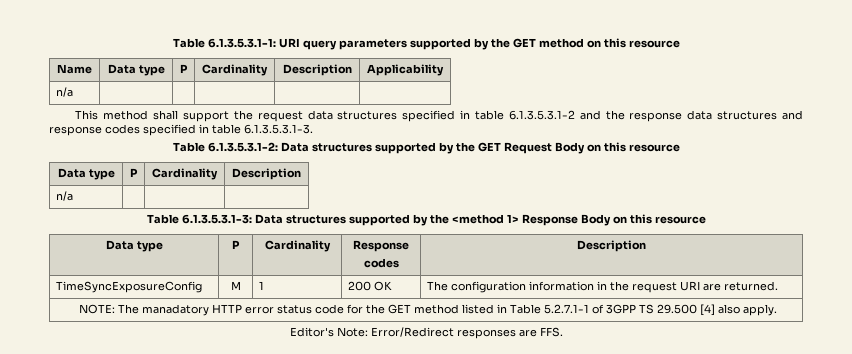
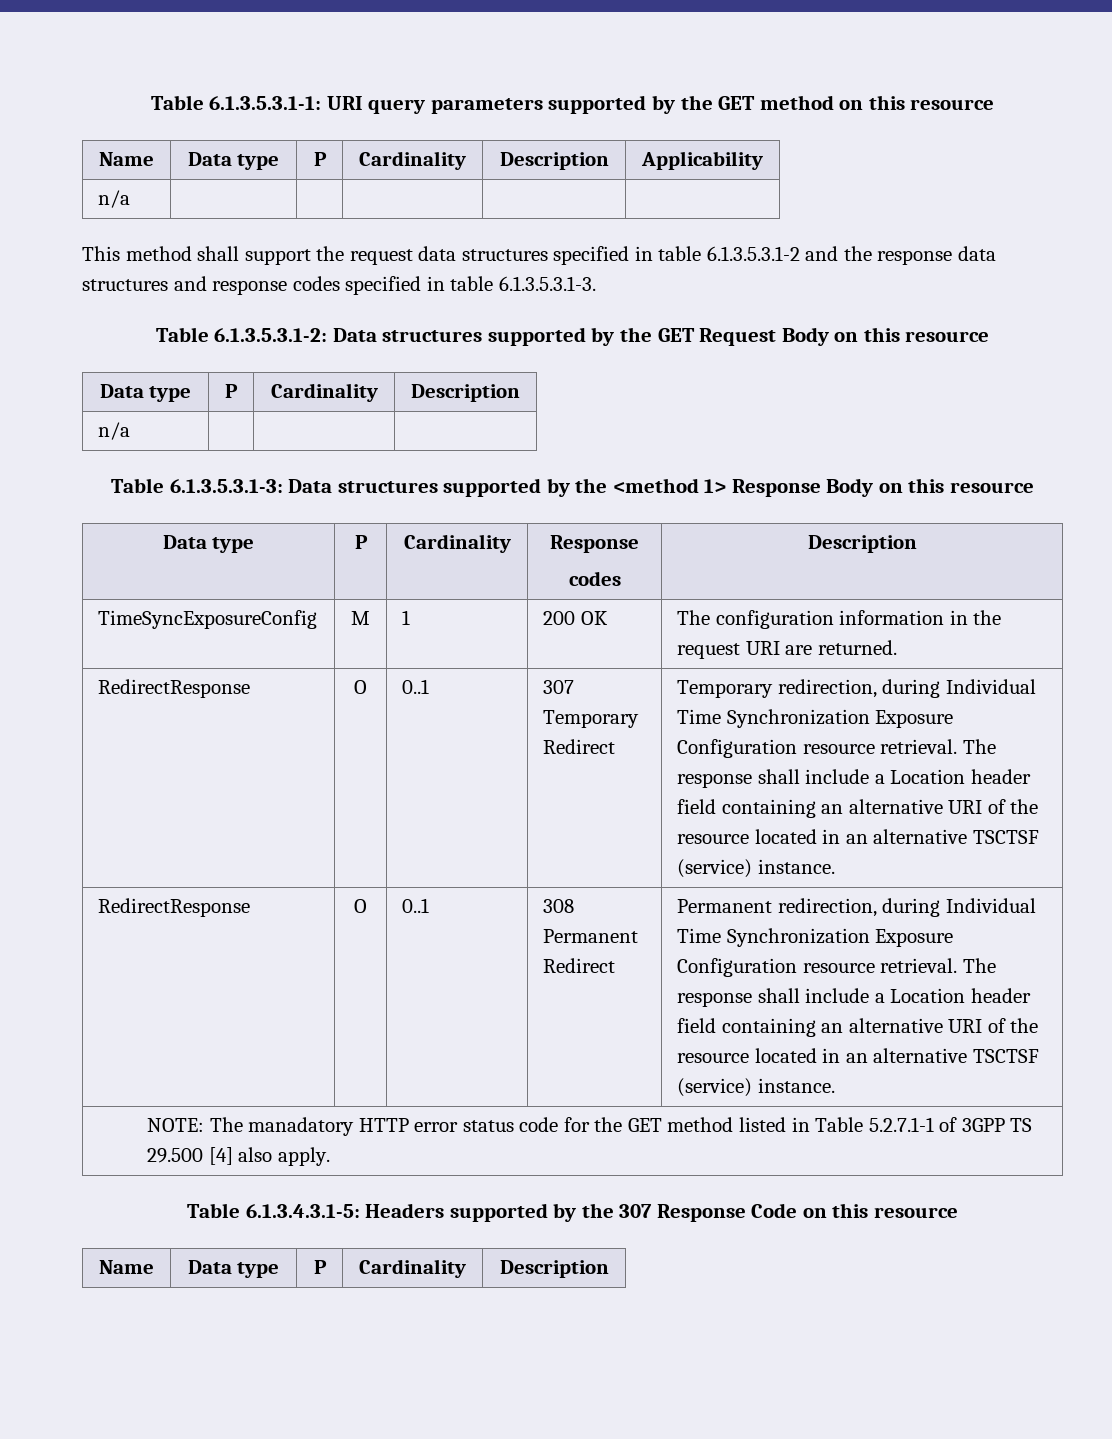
(779, 286) none -> [98,679,251,698] [354,680,367,694] [402,679,430,694] [543,680,575,694] [543,710,640,728] [543,739,616,754] [677,679,1036,698] [677,709,954,728] [677,739,996,758] [677,769,1031,788] [677,799,1039,818] [677,829,1039,844] [677,859,835,878] [98,898,251,917] [354,899,367,913] [402,898,430,913] [543,899,575,913] [543,929,639,943] [543,958,616,973] [677,898,1036,917] [677,928,954,947] [677,958,996,977] [677,988,1031,1007] [677,1018,1039,1037] [677,1048,1039,1063] [677,1078,835,1097] // RedirectResponse | O | 0..1 | 307 Temporary Redirect | Temporary redirection, during Individual Time Synchronization Exposure Configuration resource retrieval. The response shall include a Location header field containing an alternative URI of the resource located in an alternative TSCTSF (service) instance. // RedirectResponse | O | 0..1 | 308 Permanent Redirect | Permanent redirection, during Individual Time Synchronization Exposure Configuration resource retrieval. The response shall include a Location header field containing an alternative URI of the resource located in an alternative TSCTSF (service) instance.
[289,327,563,339] Editor's Note: Error/Redirect responses are FFS. -> [187,1203,958,1222] [99,1260,154,1274] [187,1260,280,1278] [313,1260,327,1274] [359,1259,466,1278] [499,1260,609,1278] Table 6.1.3.4.3.1-5: Headers supported by the 307 Response Code on this resource // Name | Data type | P | Cardinality | Description

